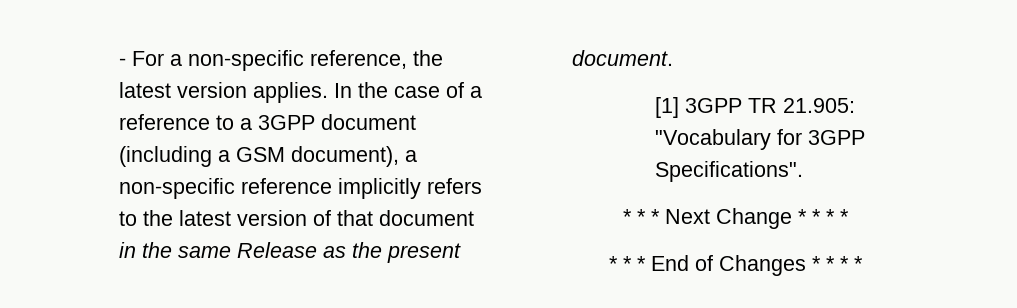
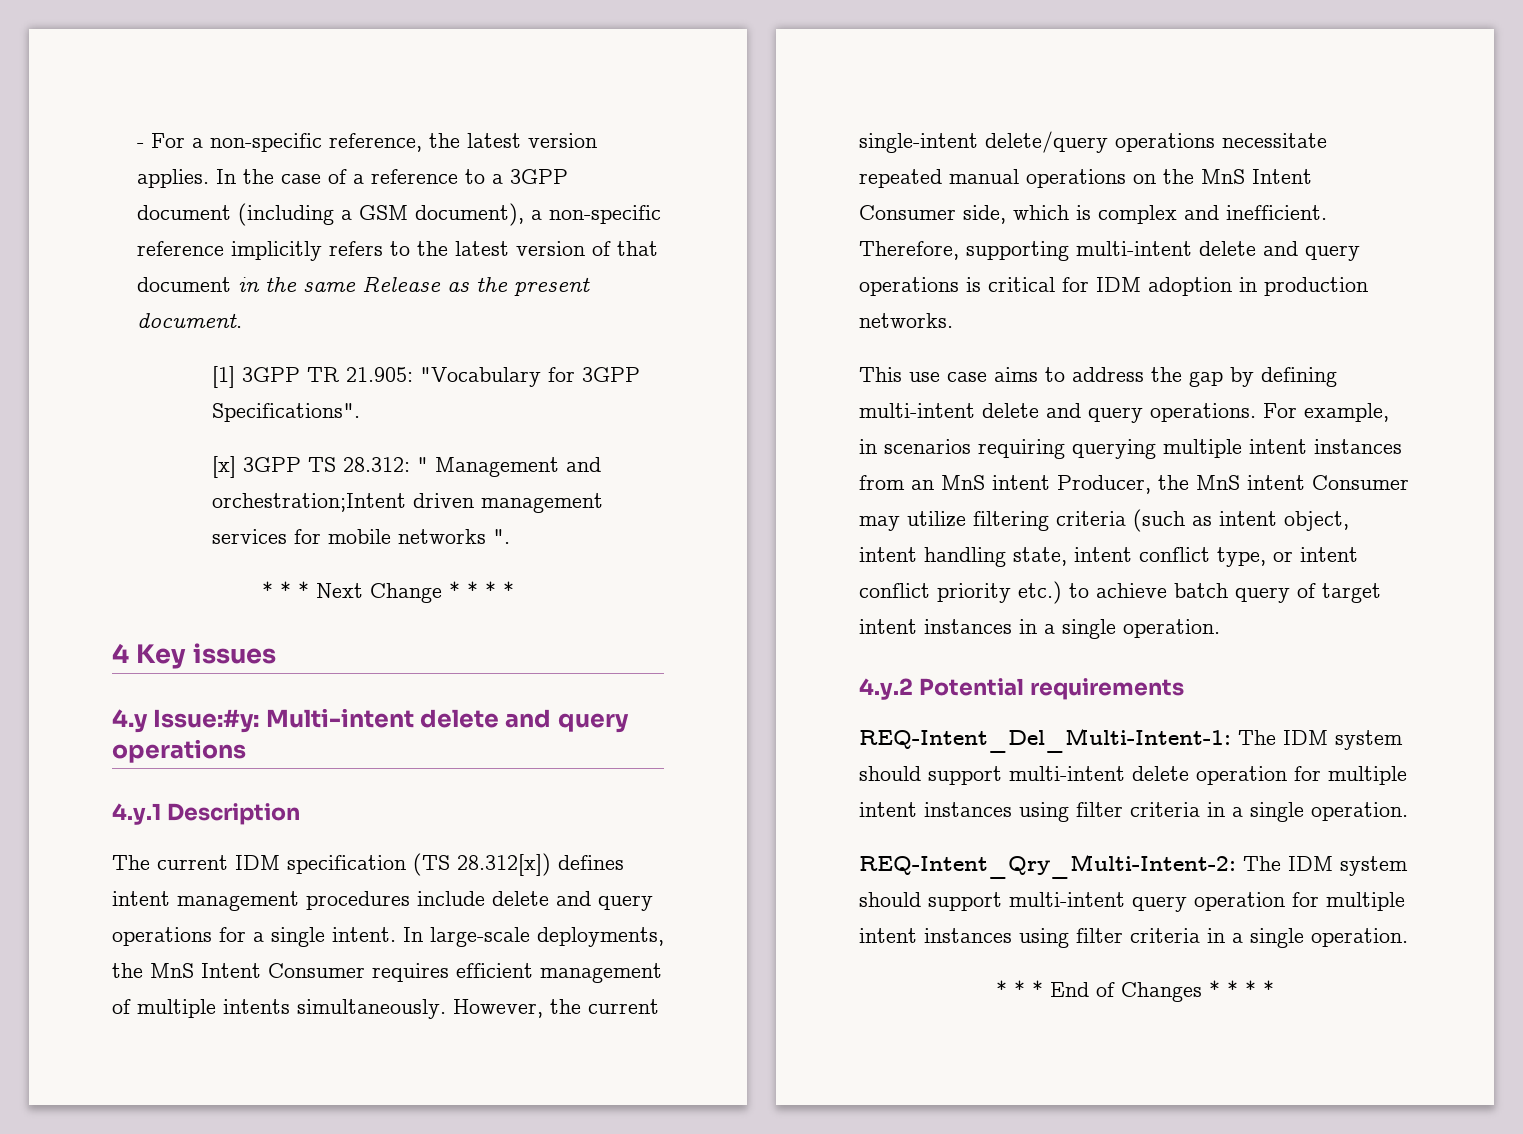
(803, 171) none -> [212,456,602,478] [212,493,604,513] [212,529,511,544] // [x] 3GPP TS 28.312: " Management and orchestration;Intent driven management services for mobile networks ".
(849, 216) none -> [112,643,276,669] [112,708,629,733] [112,739,246,763] [112,803,300,825] [112,853,624,876] [112,891,653,911] [112,927,664,947] [112,963,662,983] [112,999,659,1019] [859,131,1327,153] [859,169,1312,188] [859,205,1327,224] [859,241,1360,261] [859,277,1368,296] [859,313,953,328] [859,367,1337,387] [859,403,1389,423] [859,439,1402,459] [859,475,1409,494] [859,509,1349,532] [859,547,1358,567] [859,581,1381,604] [859,619,1220,639] [859,678,1184,700] [859,728,1403,753] [859,766,1407,785] [859,802,1408,822] [859,854,1408,879] [859,892,1405,912] [859,928,1408,948] // 4 Key issues // 4.y Issue:#y: Multi-intent delete and query operations // 4.y.1 Description // The current IDM specification (TS 28.312[x]) defines intent management procedures include delete and query operations for a single intent. In large-scale deployments, the MnS Intent Consumer requires efficient management of multiple intents simultaneously. However, the current single-intent delete/query operations necessitate repeated manual operations on the MnS Intent Consumer side, which is complex and inefficient. Therefore, supporting multi-intent delete and query operations is critical for IDM adoption in production networks. // This use case aims to address the gap by defining multi-intent delete and query operations. For example, in scenarios requiring querying multiple intent instances from an MnS intent Producer, the MnS intent Consumer may utilize filtering criteria (such as intent object, intent handling state, intent conflict type, or intent conflict priority etc.) to achieve batch query of target intent instances in a single operation. // 4.y.2 Potential requirements // REQ-Intent_Del_Multi-Intent-1: The IDM system should support multi-intent delete operation for multiple intent instances using filter criteria in a single operation. // REQ-Intent_Qry_Multi-Intent-2: The IDM system should support multi-intent query operation for multiple intent instances using filter criteria in a single operation.

